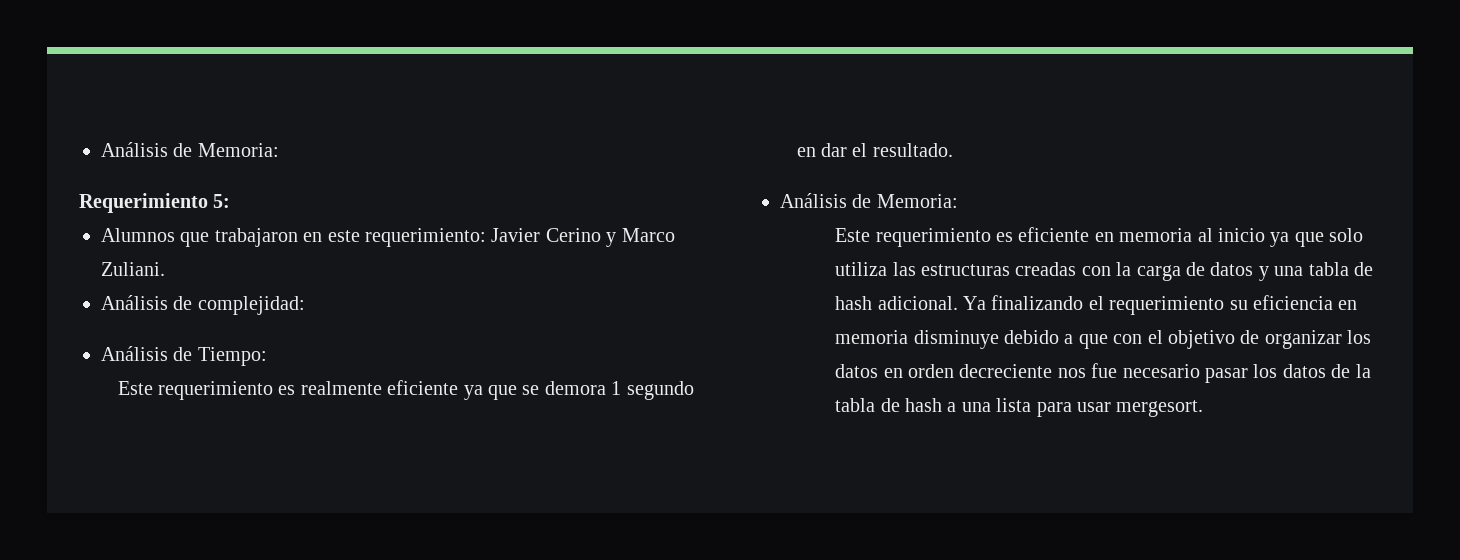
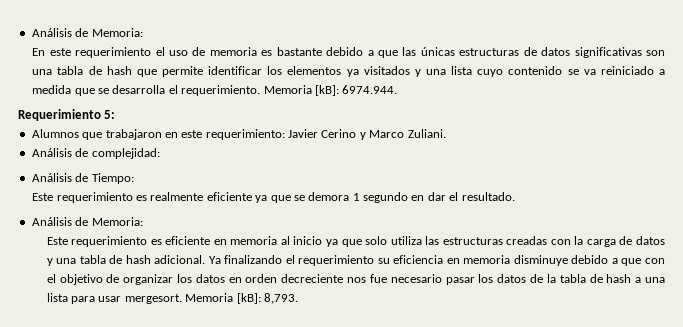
[101,142,279,157] Análisis de Memoria: -> [31,28,143,37] [32,47,665,58] [32,66,665,77] [32,85,398,96] Análisis de Memoria: // En este requerimiento el uso de memoria es bastante debido a que las únicas estructuras de datos significativas son una tabla de hash que permite identificar los elementos ya visitados y una lista cuyo contenido se va reiniciado a medida que se desarrolla el requerimiento. Memoria [kB]: 6974.944.
(1204, 408) none -> [185,293,298,304] Memoria [kB]: 8,793.

